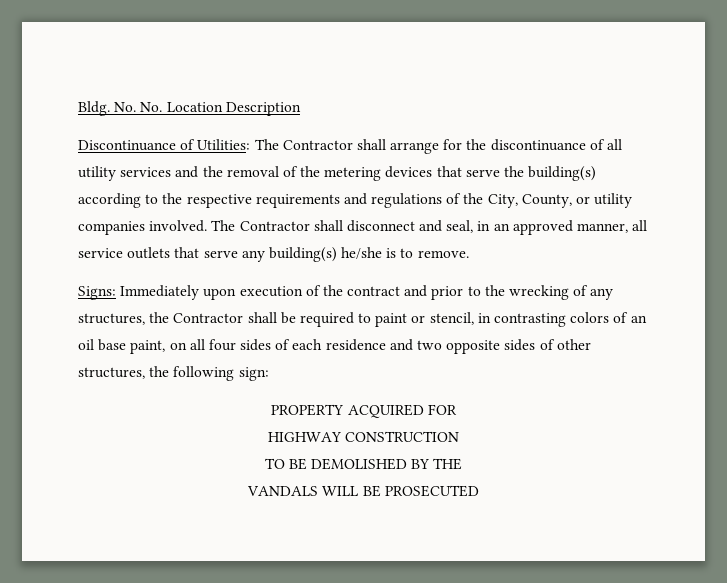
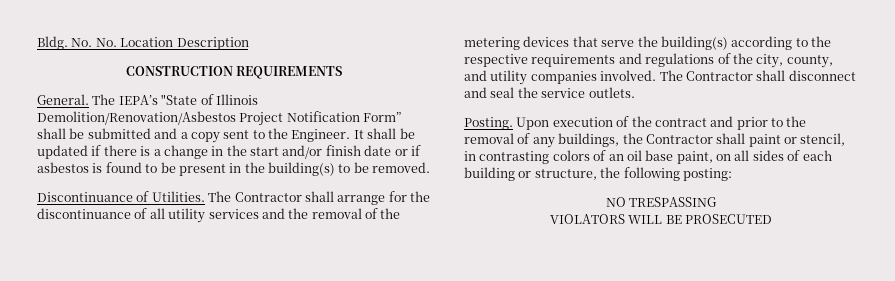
(301, 109) none -> [125,66,343,79] [37,94,258,105] [37,111,402,126] [37,128,415,143] [37,145,421,159] [37,162,431,176] // CONSTRUCTION REQUIREMENTS // General. The IEPA’s "State of Illinois Demolition/Renovation/Asbestos Project Notification Form” shall be submitted and a copy sent to the Engineer. It shall be updated if there is a change in the start and/or finish date or if asbestos is found to be present in the building(s) to be removed.
[197,139,251,150] Utilities: -> [151,191,205,202] Utilities.
[487,194,591,208] City, County, or -> [756,54,833,68] [464,70,487,81] city, county, and
[446,220,648,235] [78,247,469,262] [78,285,237,300] seal, in an approved manner, all service outlets that serve any building(s) he/she is to remove. // Signs: Immediately upon -> [490,87,635,98] [464,117,550,130] seal the service outlets. // Posting. Upon
[509,285,570,300] wrecking -> [464,133,514,144] removal
[78,313,145,325] structures, -> [558,133,620,147] buildings,
[280,312,372,327] be required to -> (746, 138) none
[208,339,236,351] four -> (750, 155) none
[325,339,591,354] [78,366,269,381] [271,404,457,418] [267,431,460,442] [264,458,463,470] [247,486,319,496] residence and two opposite sides of other structures, the following sign: // PROPERTY ACQUIRED FOR // HIGHWAY CONSTRUCTION // TO BE DEMOLISHED BY THE // VANDALS -> [464,167,732,181] [605,197,718,207] [549,214,625,224] building or structure, the following posting: // NO TRESPASSING // VIOLATORS

